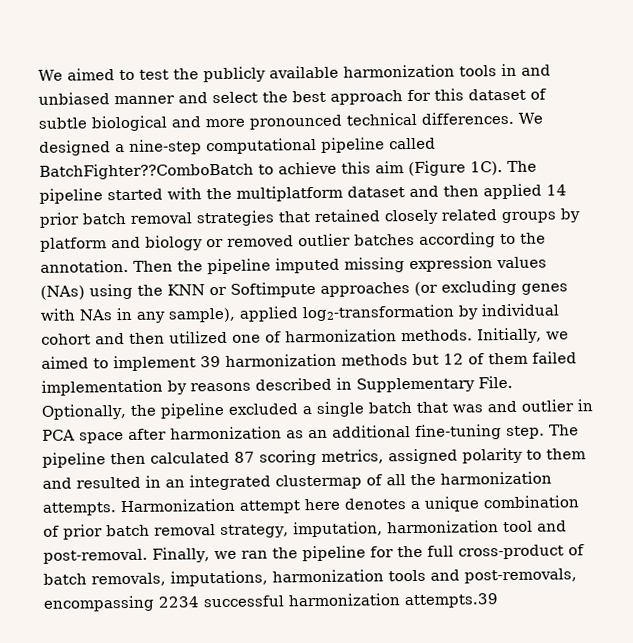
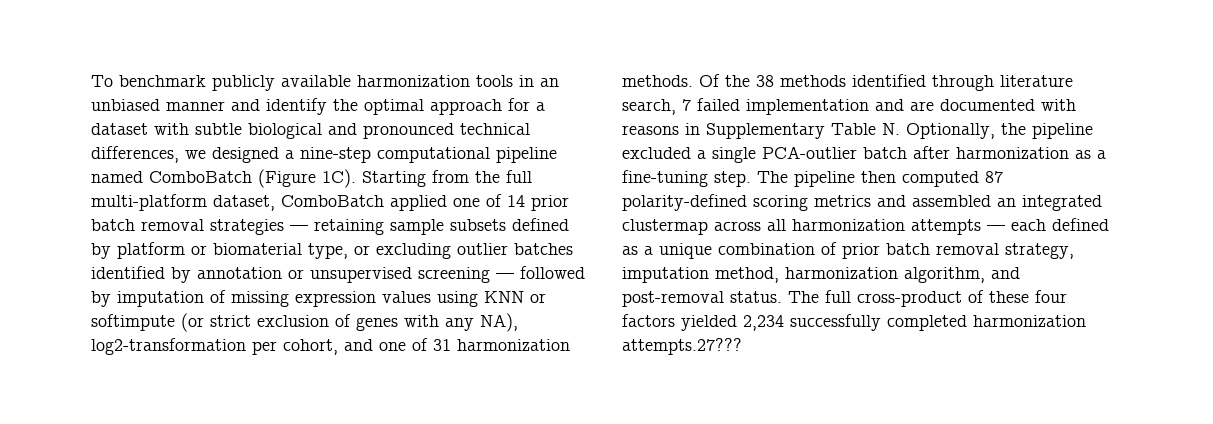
[38,68,199,81] We aimed to test the -> [91,75,206,87] To benchmark
[520,64,551,76] and -> [540,78,559,87] an
[212,88,547,105] select the best approach for this dataset of -> [266,98,545,115] [91,123,189,135] identify the optimal approach for a dataset with
[205,118,245,128] more -> (357, 129) none
[421,111,543,125] differences. We -> [91,146,206,163] differences, we
[389,137,436,150] [39,160,537,180] [39,183,542,204] called BatchFighter??ComboBatch to achieve this aim (Figure 1C). The pipeline started with the multiplatform dataset and then applied -> [91,169,532,188] [91,194,502,211] named ComboBatch (Figure 1C). Starting from the full multi-platform dataset, ComboBatch applied one of
[278,208,580,225] [40,232,546,252] [40,256,547,275] [40,279,568,300] [40,303,559,323] [41,330,282,345] that retained closely related groups by platform and biology or removed outlier batches according to the annotation. Then the pipeline imputed missing expression values (NAs) using the KNN or Softimpute approaches (or excluding genes with NAs in any sample), applied log2-transformation by individual cohort and then utilized one of -> [290,218,569,235] [91,242,573,259] [91,266,585,283] [91,290,546,307] [91,313,518,332] [91,338,451,355] — retaining sample subsets defined by platform or biomaterial type, or excluding outlier batches identified by annotation or unsupervised screening — followed by imputation of missing expression values using KNN or softimpute (or strict exclusion of genes with any NA), log2-transformation per cohort, and one of 31
[477,327,569,344] [41,351,577,372] [41,375,513,396] Initially, we aimed to implement 39 harmonization methods but 12 of them failed implementation by reasons described in Supplementary File. -> [699,74,1073,91] [622,98,1076,115] [622,123,900,139] Of the 38 methods identified through literature search, 7 failed implementation and are documented with reasons in Supplementary Table N.
[367,399,593,414] [42,429,124,444] batch that was and outlier in PCA space -> [762,146,907,159] PCA-outlier batch
[308,425,411,439] an additional -> [1097,150,1106,159] a
[150,447,586,466] [42,471,552,491] [42,498,406,516] calculated 87 scoring metrics, assigned polarity to them and resulted in an integrated clustermap of all the harmonization attempts. Harmonization attempt here denotes -> [902,171,1003,187] [622,194,1102,211] [622,218,1109,235] [622,246,638,255] computed 87 polarity-defined scoring metrics and assembled an integrated clustermap across all harmonization attempts — each defined as
[292,520,567,538] [43,544,585,564] [43,568,577,587] [43,593,499,612] imputation, harmonization tool and post-removal. Finally, we ran the pipeline for the full cross-product of batch removals, imputations, harmonization tools and post-removals, encompassing 2234 successful harmonization attempts.39 -> [622,267,1020,283] [622,290,1067,307] [622,314,1086,331] [622,338,742,355] imputation method, harmonization algorithm, and post-removal status. The full cross-product of these four factors yielded 2,234 successfully completed harmonization attempts.27???

